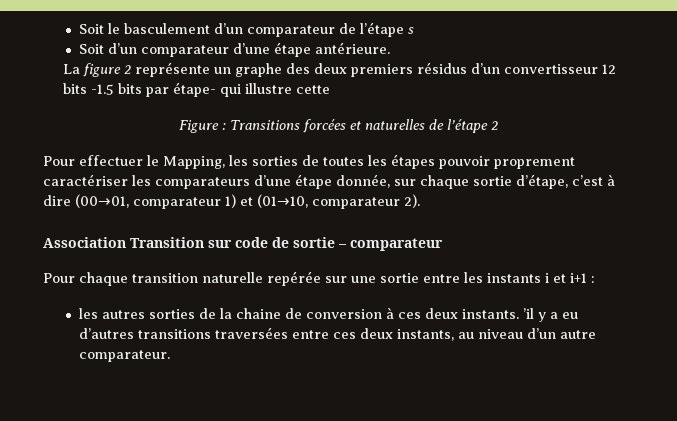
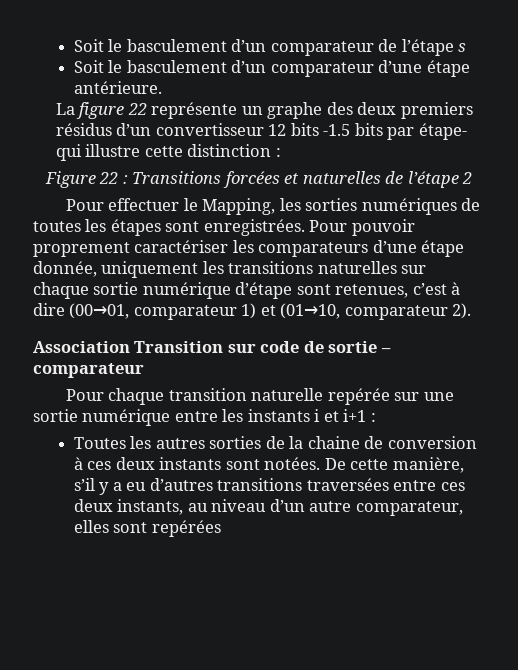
(104, 49) none -> [108,60,227,73] le basculement
[123,65,131,74] 2 -> [127,103,147,115] 22
(330, 89) none -> [187,144,281,157] distinction :
(220, 126) none -> [99,172,119,184] 22
(298, 161) none -> [361,198,457,215] numériques
(435, 161) none -> [165,219,348,236] sont enregistrées. Pour
[394,174,568,189] sur chaque sortie d’étape, -> [101,261,427,278] [33,282,409,299] uniquement les transitions naturelles sur chaque sortie numérique d’étape sont retenues,
(419, 278) none -> [82,409,171,426] numérique
(595, 279) none -> [74,437,127,449] Toutes
[461,308,534,319] instants. ’il -> [159,457,464,473] [74,478,96,491] instants sont notées. De cette manière, s’il
[78,350,170,362] comparateur. -> [355,501,463,516] [74,520,221,537] comparateur, elles sont repérées

